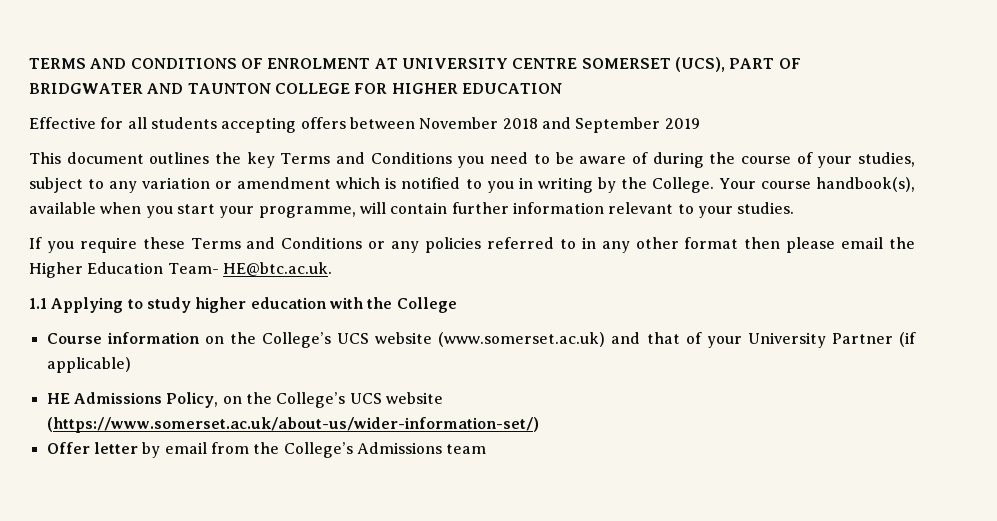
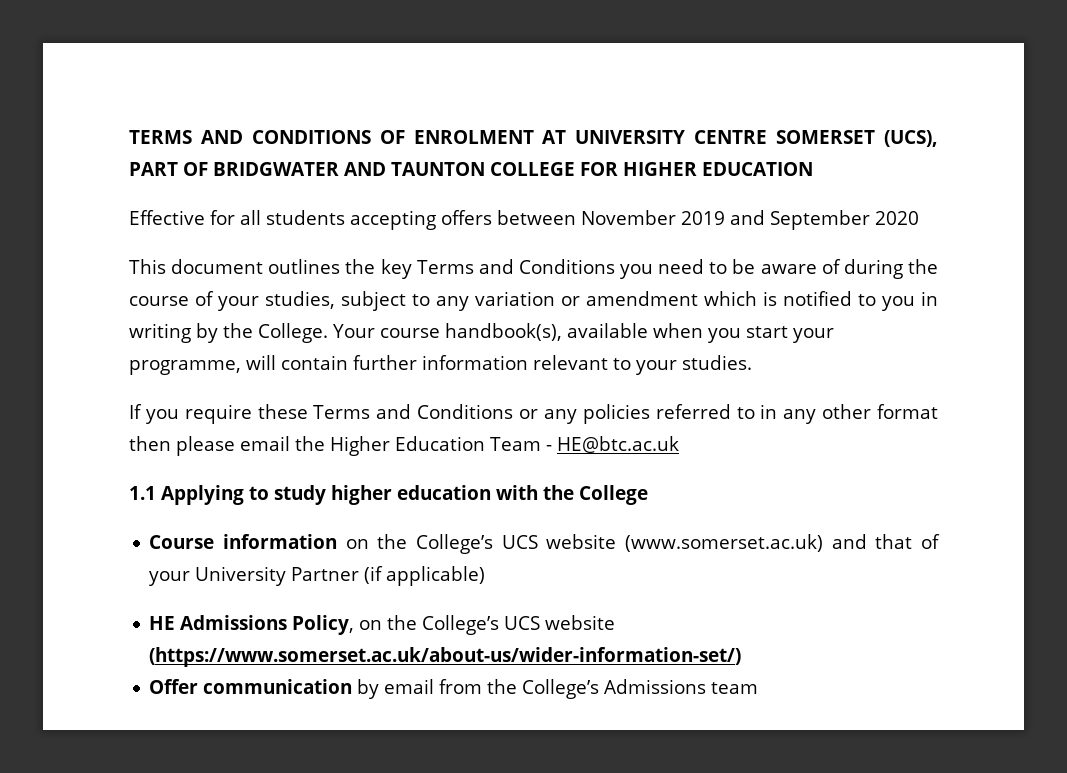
[502,118,538,129] 2018 -> [681,211,725,225] 2019
[664,118,700,129] 2019 -> [875,211,919,225] 2020
[167,262,332,276] Team- HE@btc.ac.uk. -> [490,436,679,453] Team - HE@btc.ac.uk
[93,442,138,454] letter -> [203,679,353,694] communication

